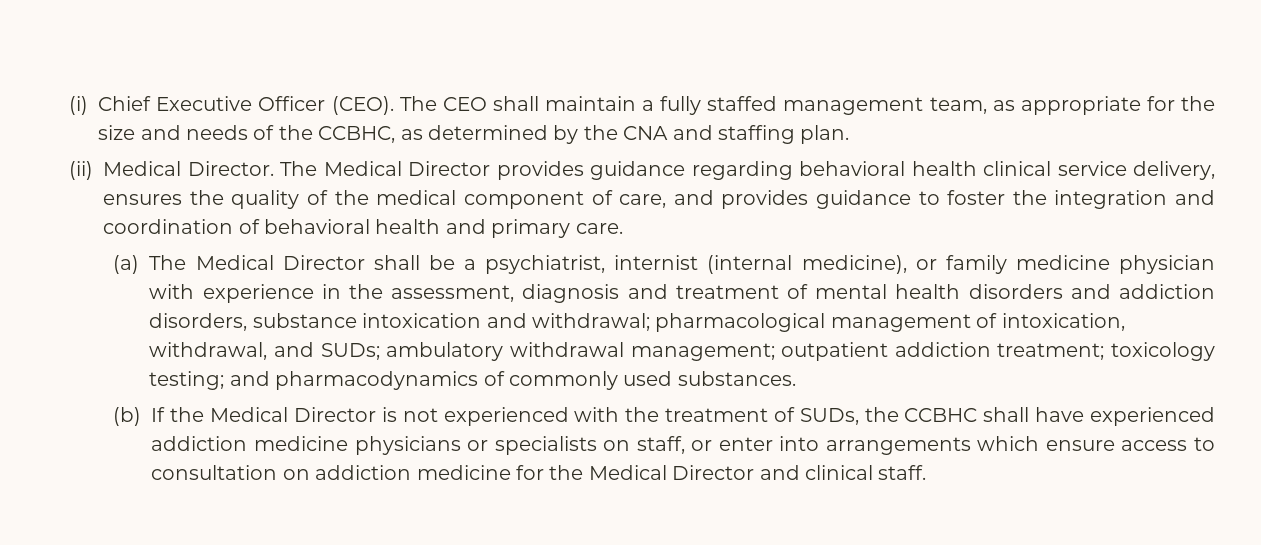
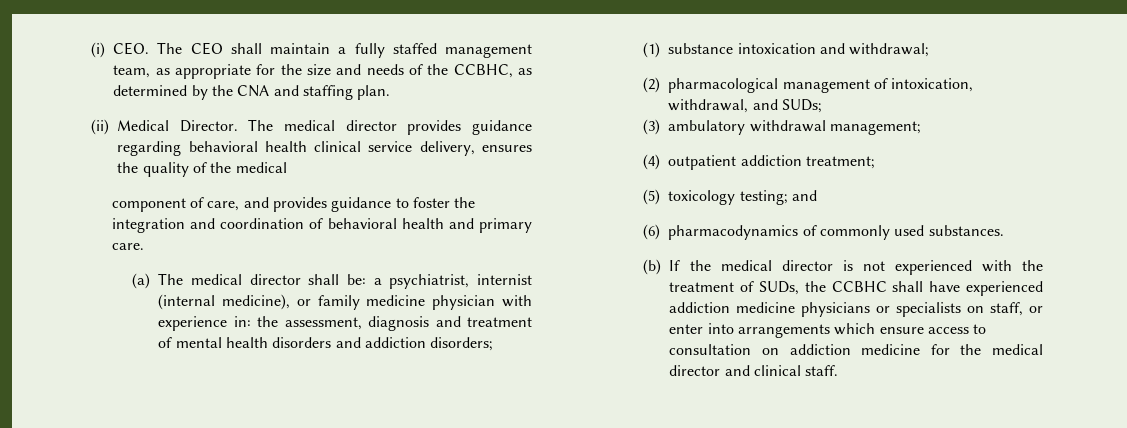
[98,96,394,115] Chief Executive Officer (CEO). -> [113,42,150,55] CEO.
[323,161,491,176] Medical Director -> [284,120,397,131] medical director
(457, 197) none -> (287, 167) //
[195,255,455,270] Medical Director shall be -> [191,274,367,285] medical director shall be:
[321,284,341,299] in -> [233,316,251,327] in:
[149,313,248,331] disorders, -> [430,337,494,351] [643,42,661,58] disorders; // (1)
(651, 322) none -> [643,77,661,93] // (2)
(380, 351) none -> [643,119,661,135] // (3)
(775, 352) none -> [643,154,661,170] // (4)
(1105, 351) none -> [643,189,661,205] // (5)
(270, 378) none -> [643,224,661,240] // (6)
[210,407,376,422] Medical Director -> [720,260,833,271] medical director
[588,465,755,480] Medical Director -> [991,344,1043,355] [669,365,721,376] medical director

